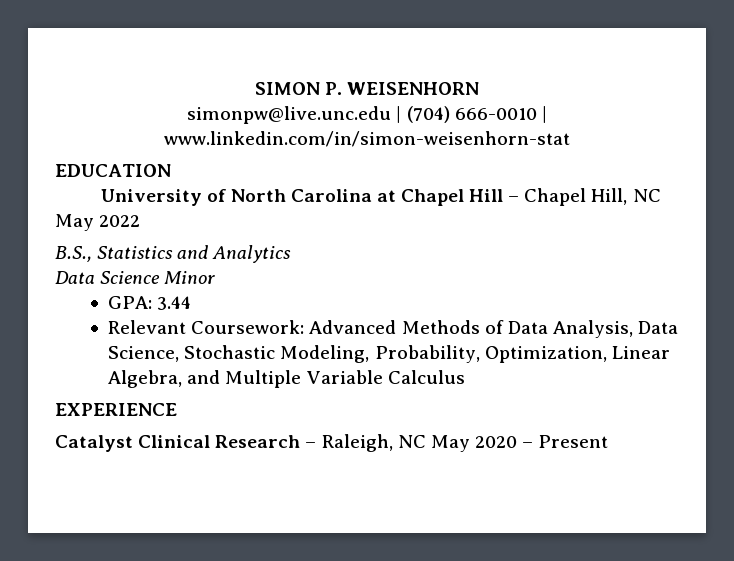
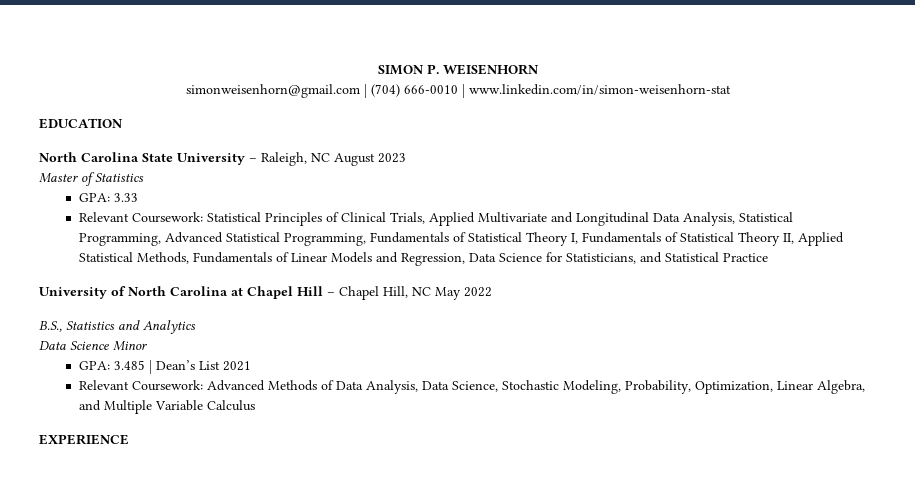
[187,106,392,124] simonpw@live.unc.edu -> [185,84,360,98] simonweisenhorn@gmail.com
(171, 170) none -> [39,152,406,166] [39,172,144,186] [78,193,138,202] [78,212,793,226] [78,232,844,246] [78,252,768,266] // North Carolina State University – Raleigh, NC August 2023 // Master of Statistics // GPA: 3.33 // Relevant Coursework: Statistical Principles of Clinical Trials, Applied Multivariate and Longitudinal Data Analysis, Statistical Programming, Advanced Statistical Programming, Fundamentals of Statistical Theory I, Fundamentals of Statistical Theory II, Applied Statistical Methods, Fundamentals of Linear Models and Regression, Data Science for Statisticians, and Statistical Practice
[157,296,192,310] 3.44 -> [113,360,251,374] 3.485 | Dean’s List 2021
[55,434,609,452] // Catalyst Clinical Research – Raleigh, NC May 2020 – Present -> (129, 439) none

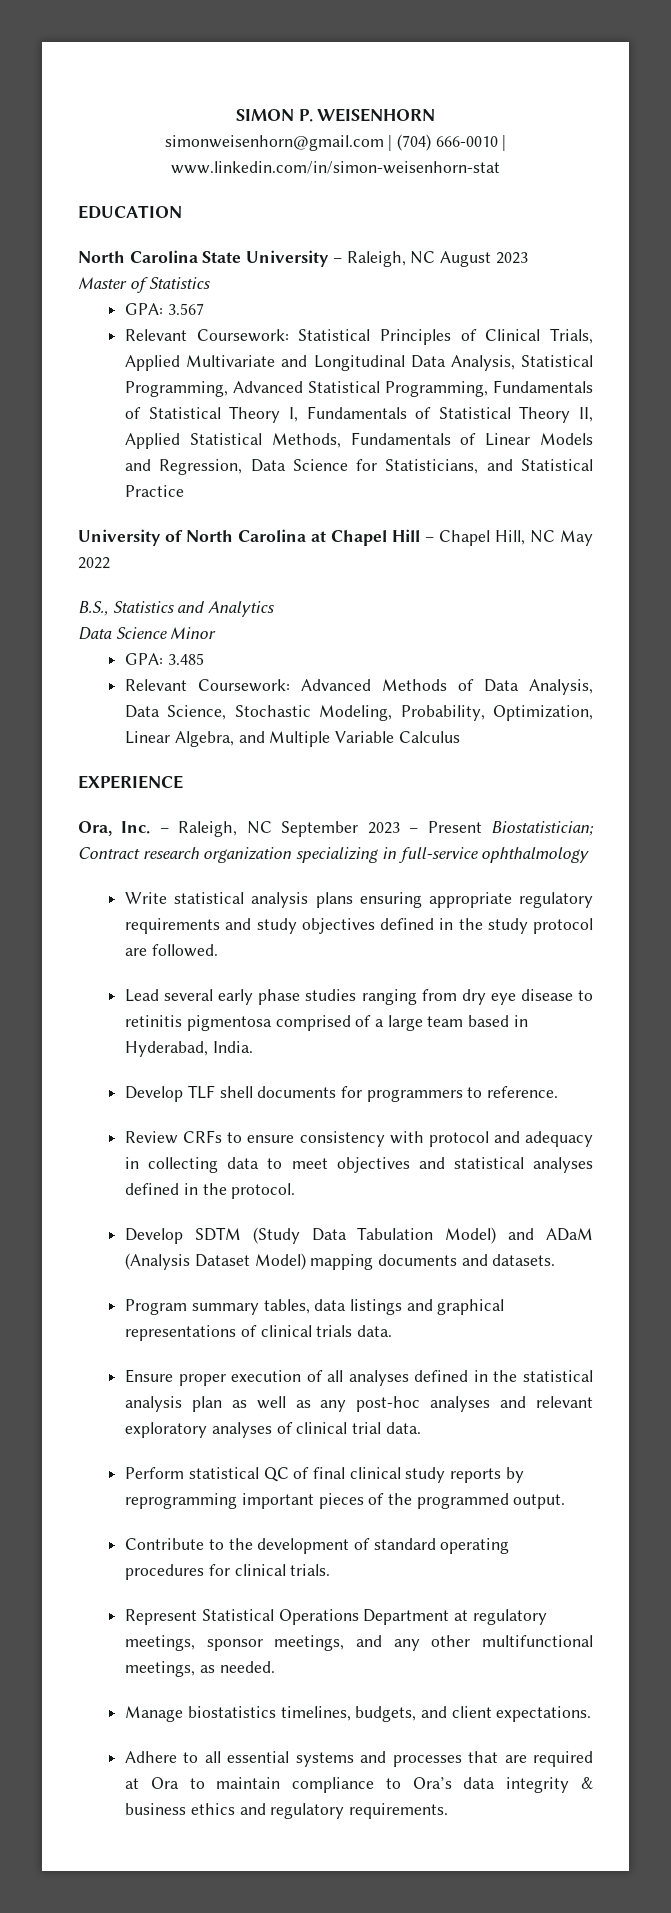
[113,193,138,202] 3.33 -> [167,303,204,315] 3.567
[148,360,251,374] | Dean’s List 2021 -> (204, 659) none
(129, 439) none -> [78,821,594,837] [78,847,590,863] [125,892,593,908] [125,918,593,934] [125,944,218,957] [125,989,594,1005] [125,1015,528,1031] [125,1041,253,1057] [125,1085,559,1102] [125,1130,593,1147] [125,1157,593,1173] [125,1183,296,1199] [125,1227,594,1244] [125,1253,556,1270] [125,1299,505,1315] [125,1325,392,1341] [125,1369,593,1386] [125,1396,593,1412] [125,1422,421,1438] [125,1467,524,1483] [125,1493,566,1509] [125,1538,510,1554] [125,1564,331,1580] [125,1609,547,1625] [125,1635,593,1651] [125,1661,275,1677] [125,1706,592,1722] [125,1751,594,1767] [125,1777,593,1793] [125,1803,448,1819] // Ora, Inc. – Raleigh, NC September 2023 – Present Biostatistician; Contract research organization specializing in full-service ophthalmology // Write statistical analysis plans ensuring appropriate regulatory requirements and study objectives defined in the study protocol are followed. // Lead several early phase studies ranging from dry eye disease to retinitis pigmentosa comprised of a large team based in Hyderabad, India. // Develop TLF shell documents for programmers to reference. // Review CRFs to ensure consistency with protocol and adequacy in collecting data to meet objectives and statistical analyses defined in the protocol. // Develop SDTM (Study Data Tabulation Model) and ADaM (Analysis Dataset Model) mapping documents and datasets. // Program summary tables, data listings and graphical representations of clinical trials data. // Ensure proper execution of all analyses defined in the statistical analysis plan as well as any post-hoc analyses and relevant exploratory analyses of clinical trial data. // Perform statistical QC of final clinical study reports by reprogramming important pieces of the programmed output. // Contribute to the development of standard operating procedures for clinical trials. // Represent Statistical Operations Department at regulatory meetings, sponsor meetings, and any other multifunctional meetings, as needed. // Manage biostatistics timelines, budgets, and client expectations. // Adhere to all essential systems and processes that are required at Ora to maintain compliance to Ora’s data integrity & business ethics and regulatory requirements.

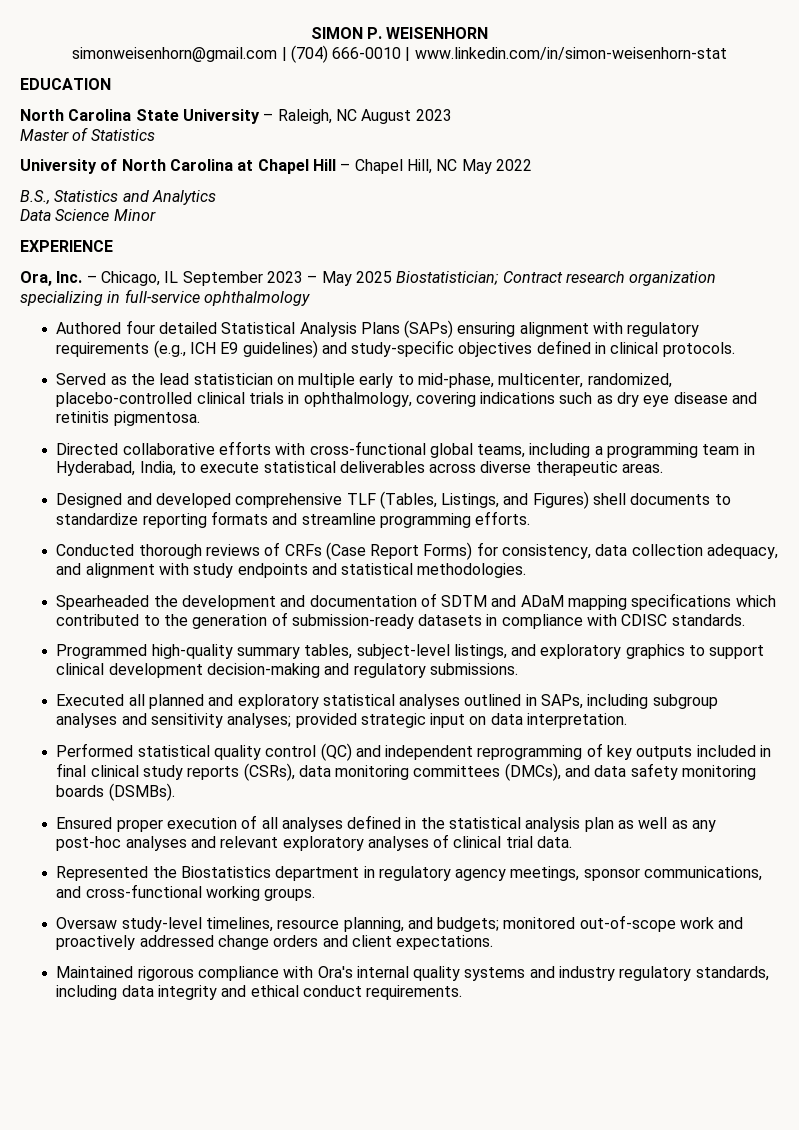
[125,303,204,315] [125,328,593,345] [125,355,593,371] [125,380,593,397] [125,406,593,423] [125,432,593,449] [125,459,593,475] [125,485,185,497] // GPA: 3.567 // Relevant Coursework: Statistical Principles of Clinical Trials, Applied Multivariate and Longitudinal Data Analysis, Statistical Programming, Advanced Statistical Programming, Fundamentals of Statistical Theory I, Fundamentals of Statistical Theory II, Applied Statistical Methods, Fundamentals of Linear Models and Regression, Data Science for Statisticians, and Statistical Practice -> (155, 135) none
[125,653,204,665] [125,679,594,695] [125,705,593,721] [125,731,460,747] // GPA: 3.485 // Relevant Coursework: Advanced Methods of Data Analysis, Data Science, Stochastic Modeling, Probability, Optimization, Linear Algebra, and Multiple Variable Calculus -> (156, 215) none
[178,821,272,837] Raleigh, NC -> [100,271,179,286] Chicago, IL
[427,821,482,833] Present -> [321,271,392,286] May 2025
[125,892,593,908] [125,918,593,934] [125,944,218,957] [125,989,594,1005] [125,1015,528,1031] [125,1041,253,1057] [125,1085,559,1102] [125,1130,593,1147] [125,1157,593,1173] [125,1183,296,1199] [125,1227,594,1244] [125,1253,556,1270] [125,1299,505,1315] [125,1325,392,1341] [125,1369,174,1383] Write statistical analysis plans ensuring appropriate regulatory requirements and study objectives defined in the study protocol are followed. // Lead several early phase studies ranging from dry eye disease to retinitis pigmentosa comprised of a large team based in Hyderabad, India. // Develop TLF shell documents for programmers to reference. // Review CRFs to ensure consistency with protocol and adequacy in collecting data to meet objectives and statistical analyses defined in the protocol. // Develop SDTM (Study Data Tabulation Model) and ADaM (Analysis Dataset Model) mapping documents and datasets. // Program summary tables, data listings and graphical representations of clinical trials data. // Ensure -> [56,320,700,338] [56,340,735,358] [56,373,672,388] [56,392,758,407] [56,411,200,426] [56,441,755,458] [56,461,664,476] [56,491,731,509] [56,511,531,528] [56,542,779,560] [56,563,527,578] [56,593,776,610] [56,612,745,629] [56,644,765,659] [56,663,518,678] [56,694,718,709] [56,713,628,728] [56,743,772,761] [56,763,757,781] [56,783,175,801] [56,817,113,829] Authored four detailed Statistical Analysis Plans (SAPs) ensuring alignment with regulatory requirements (e.g., ICH E9 guidelines) and study-specific objectives defined in clinical protocols. // Served as the lead statistician on multiple early to mid-phase, multicenter, randomized, placebo-controlled clinical trials in ophthalmology, covering indications such as dry eye disease and retinitis pigmentosa. // Directed collaborative efforts with cross-functional global teams, including a programming team in Hyderabad, India, to execute statistical deliverables across diverse therapeutic areas. // Designed and developed comprehensive TLF (Tables, Listings, and Figures) shell documents to standardize reporting formats and streamline programming efforts. // Conducted thorough reviews of CRFs (Case Report Forms) for consistency, data collection adequacy, and alignment with study endpoints and statistical methodologies. // Spearheaded the development and documentation of SDTM and ADaM mapping specifications which contributed to the generation of submission-ready datasets in compliance with CDISC standards. // Programmed high-quality summary tables, subject-level listings, and exploratory graphics to support clinical development decision-making and regulatory submissions. // Executed all planned and exploratory statistical analyses outlined in SAPs, including subgroup analyses and sensitivity analyses; provided strategic input on data interpretation. // Performed statistical quality control (QC) and independent reprogramming of key outputs included in final clinical study reports (CSRs), data monitoring committees (DMCs), and data safety monitoring boards (DSMBs). // Ensured
[125,1467,524,1483] [125,1493,566,1509] [125,1538,510,1554] [125,1564,331,1580] [125,1609,547,1625] [125,1635,593,1651] [125,1661,275,1677] [125,1706,592,1722] [125,1751,594,1767] [125,1777,593,1793] [125,1803,345,1819] Perform statistical QC of final clinical study reports by reprogramming important pieces of the programmed output. // Contribute to the development of standard operating procedures for clinical trials. // Represent Statistical Operations Department at regulatory meetings, sponsor meetings, and any other multifunctional meetings, as needed. // Manage biostatistics timelines, budgets, and client expectations. // Adhere to all essential systems and processes that are required at Ora to maintain compliance to Ora’s data integrity & business ethics and regulatory -> [56,866,763,881] [56,884,316,901] [56,915,744,932] [56,935,494,950] [56,966,769,981] [56,985,362,1000] Represented the Biostatistics department in regulatory agency meetings, sponsor communications, and cross-functional working groups. // Oversaw study-level timelines, resource planning, and budgets; monitored out-of-scope work and proactively addressed change orders and client expectations. // Maintained rigorous compliance with Ora's internal quality systems and industry regulatory standards, including data integrity and ethical conduct

